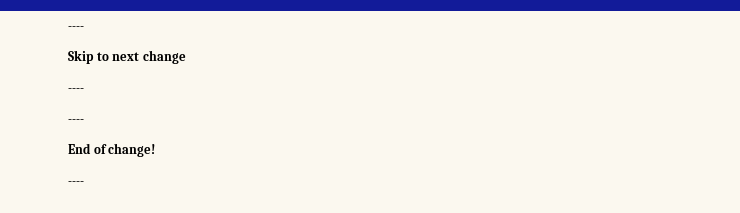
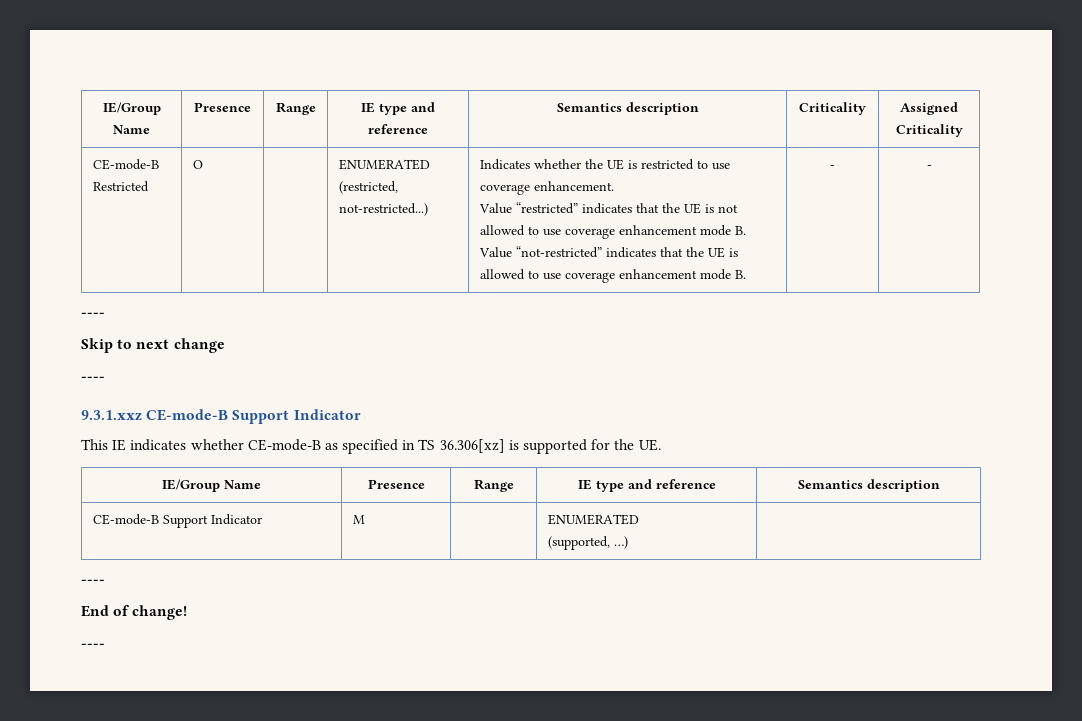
(68, 28) none -> [102,102,161,115] [113,125,150,134] [194,102,251,112] [275,102,316,115] [361,102,435,115] [368,124,428,134] [556,102,699,115] [799,102,866,115] [900,102,958,115] [895,124,963,137] [92,159,159,170] [92,181,149,192] [192,160,203,169] [338,159,430,170] [338,181,398,194] [338,203,428,216] [479,159,730,170] [479,181,614,195] [478,202,738,214] [479,225,746,239] [478,246,738,258] [479,269,746,283] [830,165,835,169] [926,165,932,169] IE/Group Name | Presence | Range | IE type and reference | Semantics description | Criticality | Assigned Criticality // CE-mode-B Restricted | O | | ENUMERATED (restricted, not-restricted...) | Indicates whether the UE is restricted to use coverage enhancement. // Value “restricted” indicates that the UE is not allowed to use coverage enhancement mode B. Value “not-restricted” indicates that the UE is allowed to use coverage enhancement mode B. | - | - //
(84, 90) none -> [81,409,361,424] [81,439,661,454] [162,479,261,492] [367,479,425,489] [473,479,514,492] [577,479,716,492] [797,479,940,492] [92,514,262,528] [352,515,365,524] [547,514,639,525] [547,536,628,550] // 9.3.1.xxz CE-mode-B Support Indicator // This IE indicates whether CE-mode-B as specified in TS 36.306[xz] is supported for the UE. // IE/Group Name | Presence | Range | IE type and reference | Semantics description // CE-mode-B Support Indicator | M | | ENUMERATED // (supported, …) |

